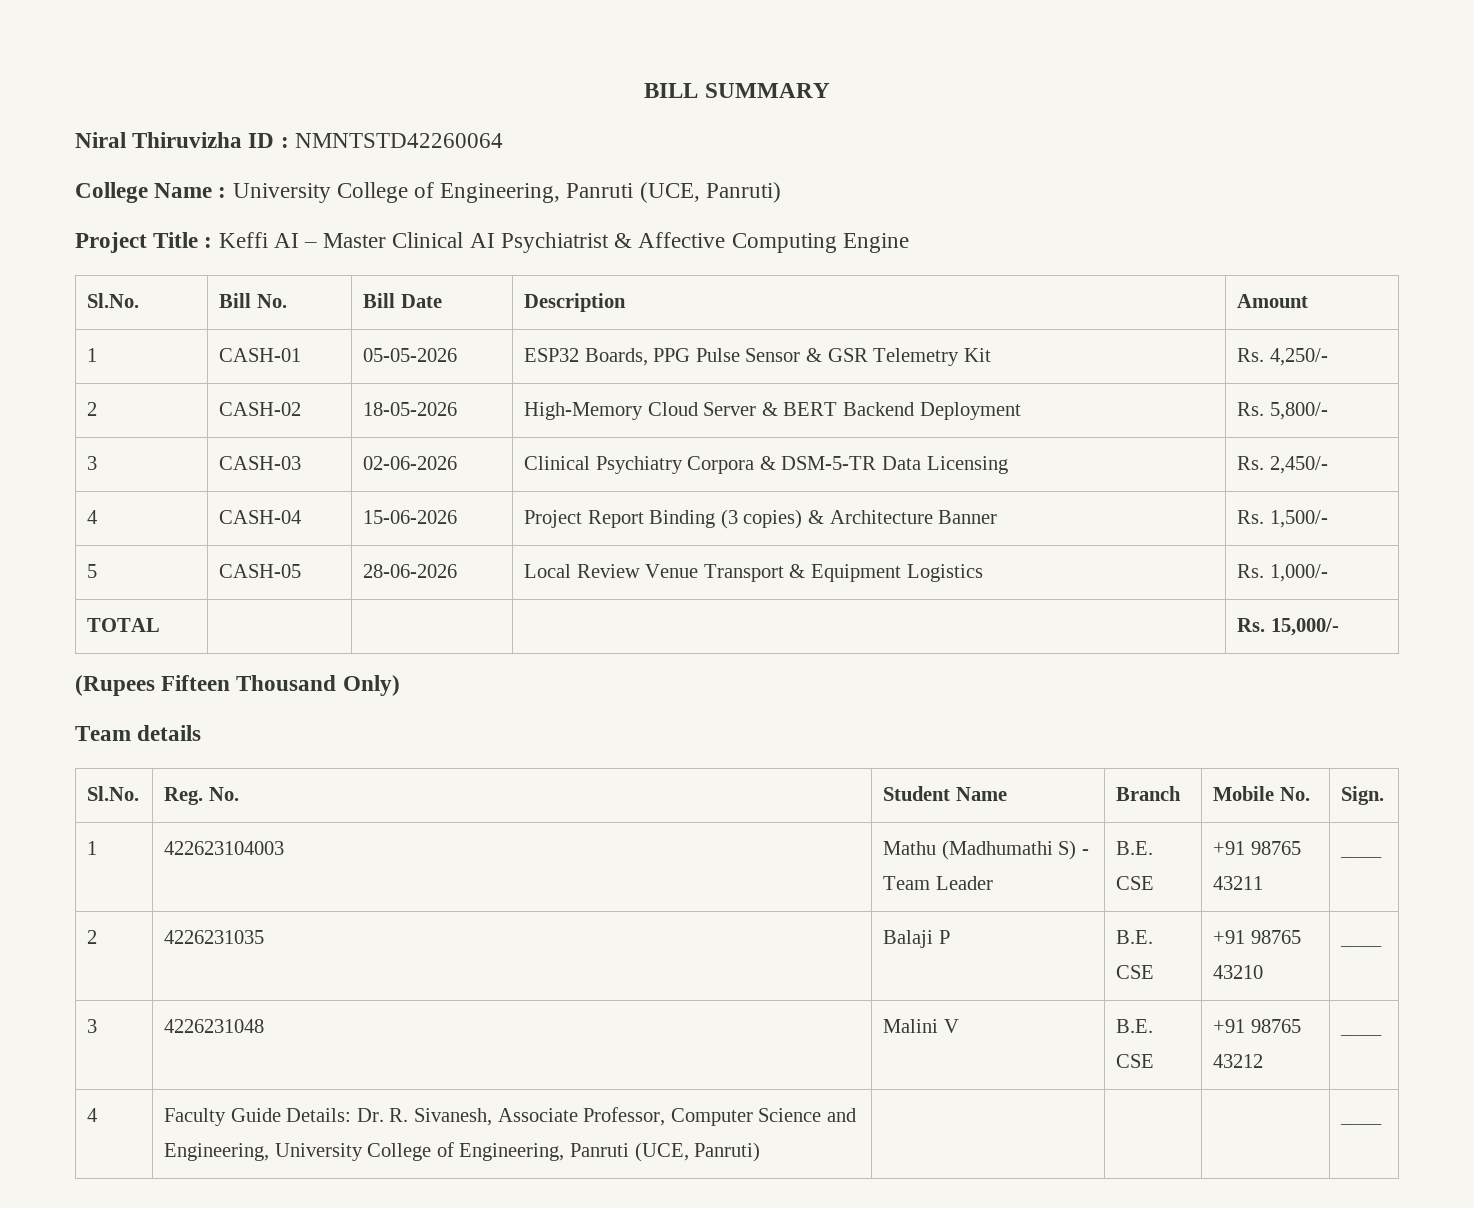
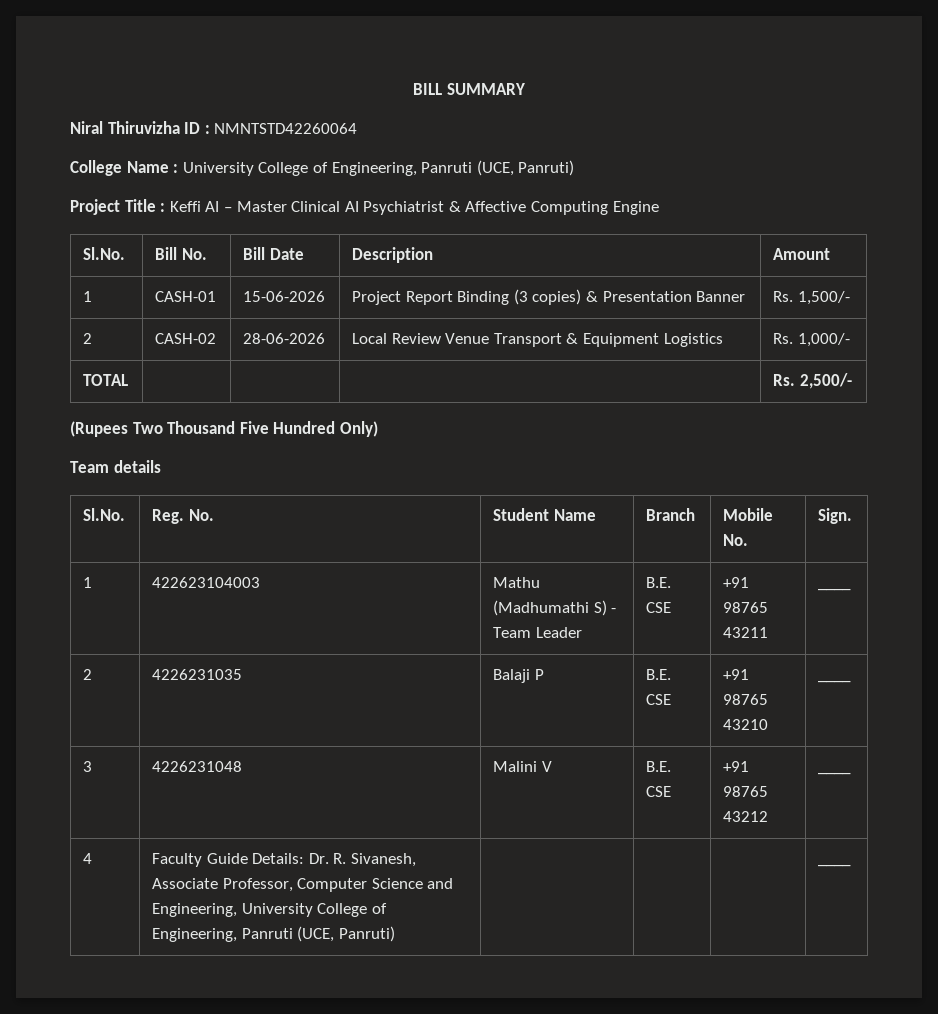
[363,348,458,362] [524,348,991,366] [1237,348,1328,366] [87,402,98,416] [219,402,302,416] [363,402,458,416] [524,402,1021,420] [1237,402,1328,420] [87,456,98,470] [219,456,302,470] [363,456,458,470] [524,456,1008,474] [1237,456,1328,474] [87,510,98,524] [219,510,302,524] | 05-05-2026 | ESP32 Boards, PPG Pulse Sensor & GSR Telemetry Kit | Rs. 4,250/- // 2 | CASH-02 | 18-05-2026 | High-Memory Cloud Server & BERT Backend Deployment | Rs. 5,800/- // 3 | CASH-03 | 02-06-2026 | Clinical Psychiatry Corpora & DSM-5-TR Data Licensing | Rs. 2,450/- // 4 | CASH-04 -> (217, 296) none
[829,510,933,524] Architecture -> [602,291,692,302] Presentation
[87,564,98,578] [219,564,302,578] 5 | CASH-05 -> [83,333,93,344] [155,333,217,344] 2 | CASH-02
[1270,618,1339,636] 15,000/- -> [799,373,852,389] 2,500/-
[161,675,337,691] Fifteen Thousand -> [132,421,336,434] Two Thousand Five Hundred

